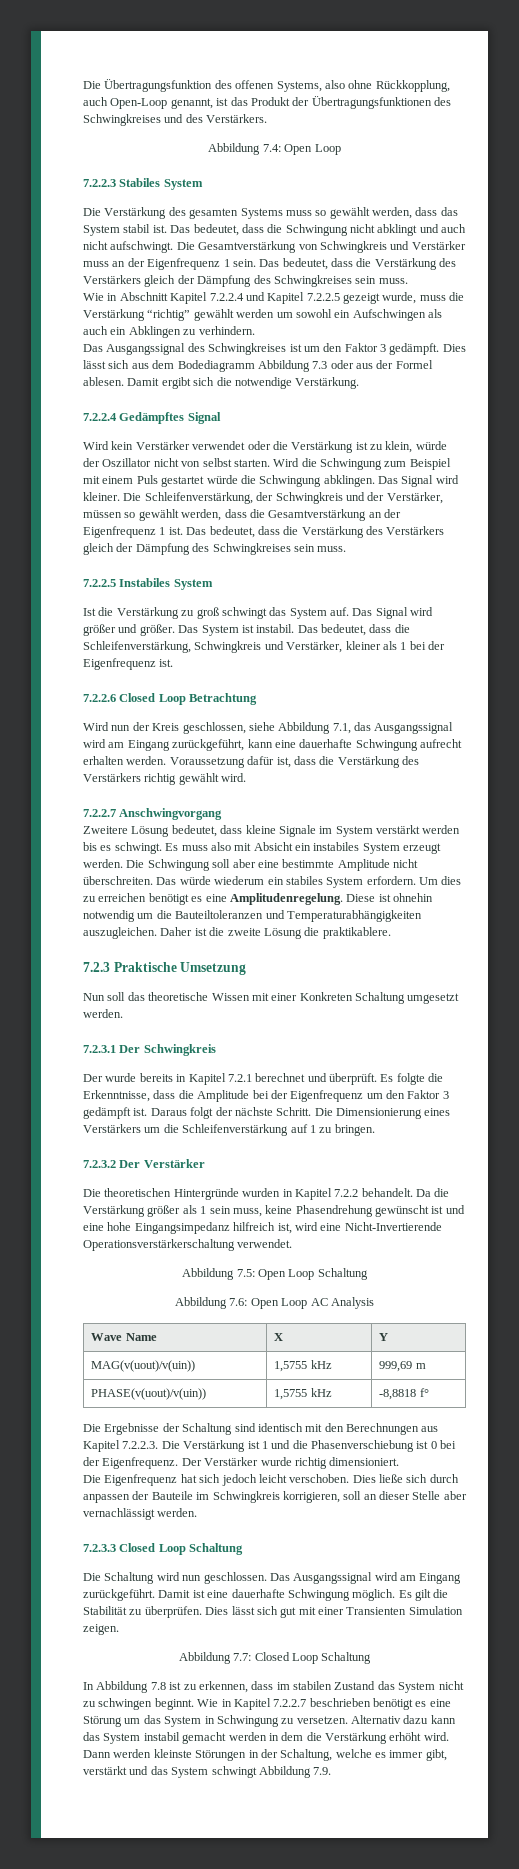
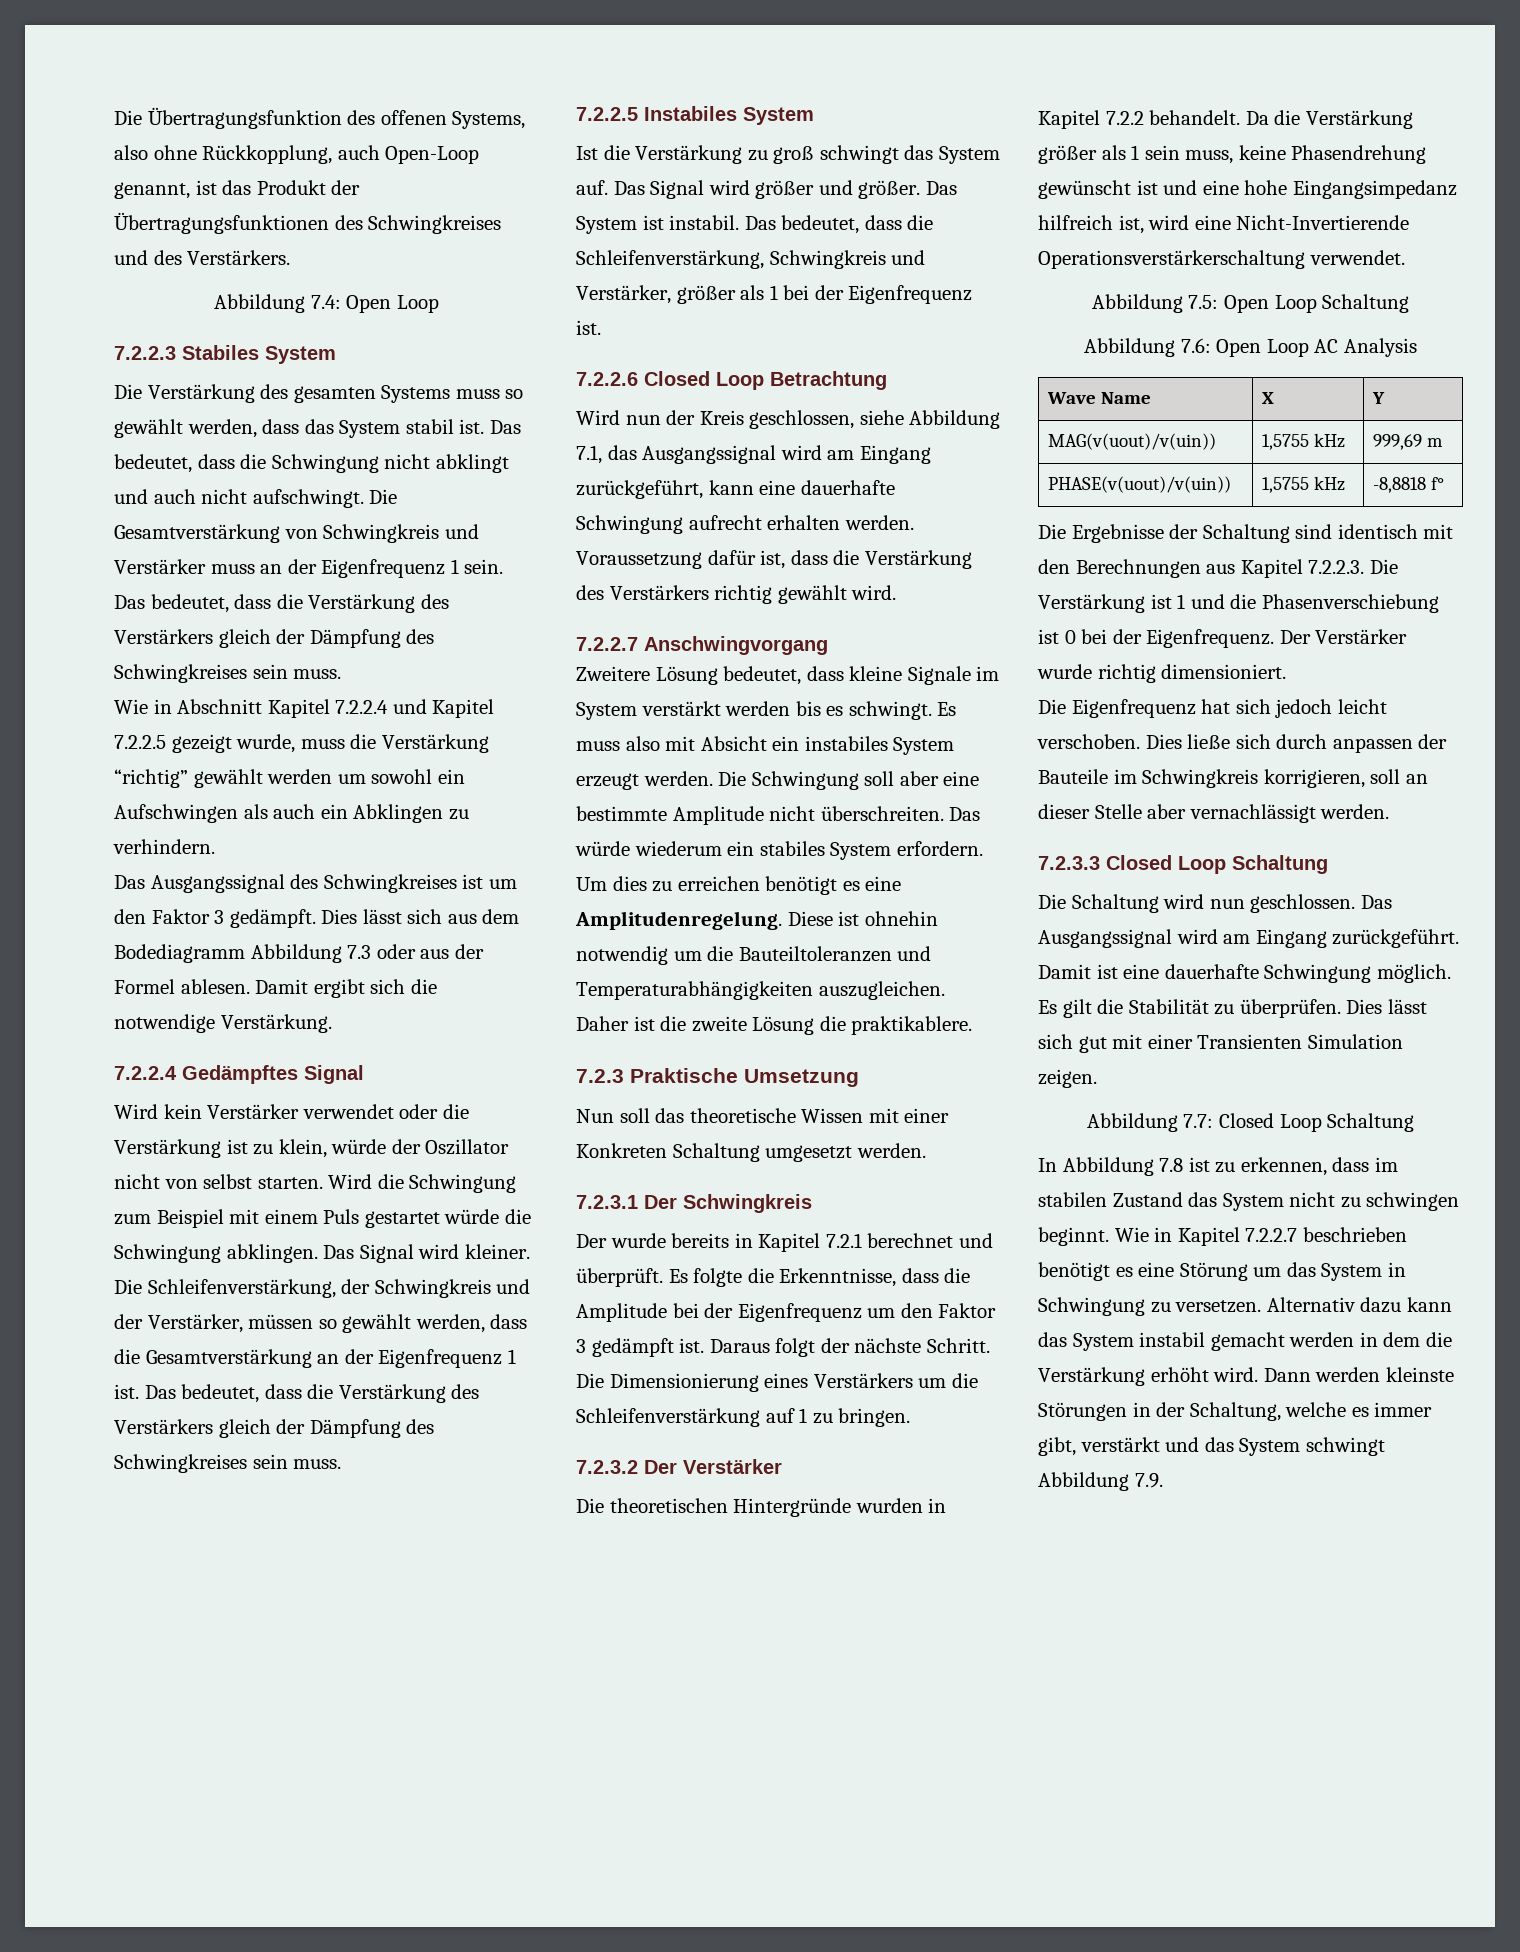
[345,641,381,650] kleiner -> [676,285,736,304] größer

